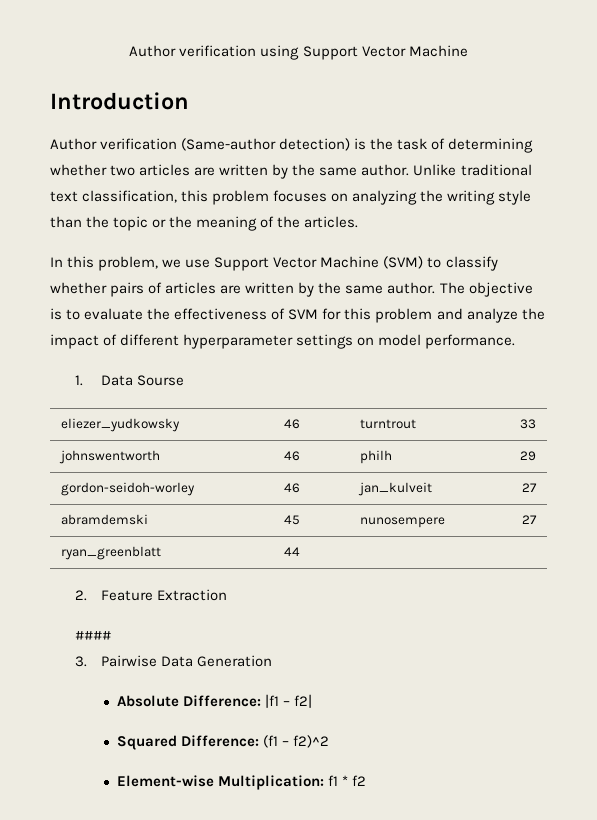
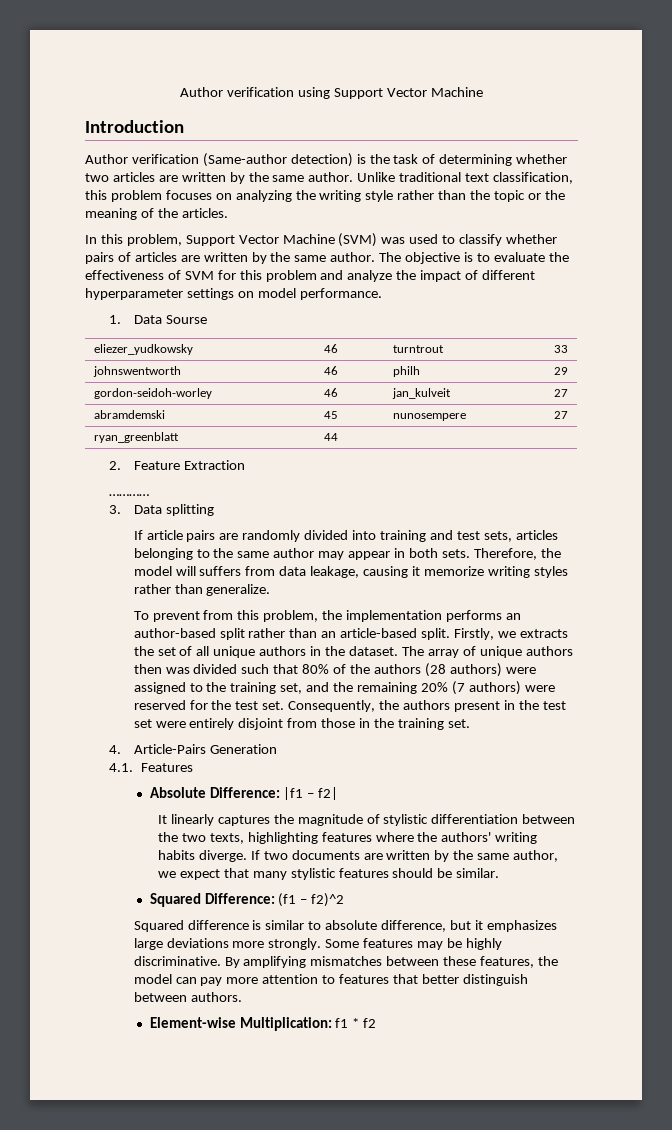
(532, 197) none -> [397,190,435,200] rather
[162,259,211,268] we use -> (182, 240) none
(424, 262) none -> [381,234,439,244] was used
[75,631,112,640] #### -> [109,494,150,496] …………
[100,655,193,667] Pairwise Data -> [133,504,214,516] [133,530,558,542] [133,548,561,560] [133,566,568,578] [133,584,271,596] [133,610,521,622] [133,628,568,640] [133,646,573,658] [133,663,536,677] [133,681,555,695] [133,700,566,712] [133,718,470,730] [109,744,206,754] Data splitting // If article pairs are randomly divided into training and test sets, articles belonging to the same author may appear in both sets. Therefore, the model will suffers from data leakage, causing it memorize writing styles rather than generalize. // To prevent from this problem, the implementation performs an author-based split rather than an article-based split. Firstly, we extracts the set of all unique authors in the dataset. The array of unique authors then was divided such that 80% of the authors (28 authors) were assigned to the training set, and the remaining 20% (7 authors) were reserved for the test set. Consequently, the authors present in the test set were entirely disjoint from those in the training set. // 4. Article-Pairs
(272, 661) none -> [109,763,193,772] // 4.1. Features
(313, 701) none -> [157,814,576,826] [157,832,538,844] [157,850,559,862] [157,868,500,880] // It linearly captures the magnitude of stylistic differentiation between the two texts, highlighting features where the authors' writing habits diverge. If two documents are written by the same author, we expect that many stylistic features should be similar.
(330, 741) none -> [133,920,557,932] [133,938,502,950] [133,956,559,968] [133,974,528,986] [133,992,242,1002] // Squared difference is similar to absolute difference, but it emphasizes large deviations more strongly. Some features may be highly discriminative. By amplifying mismatches between these features, the model can pay more attention to features that better distinguish between authors.

